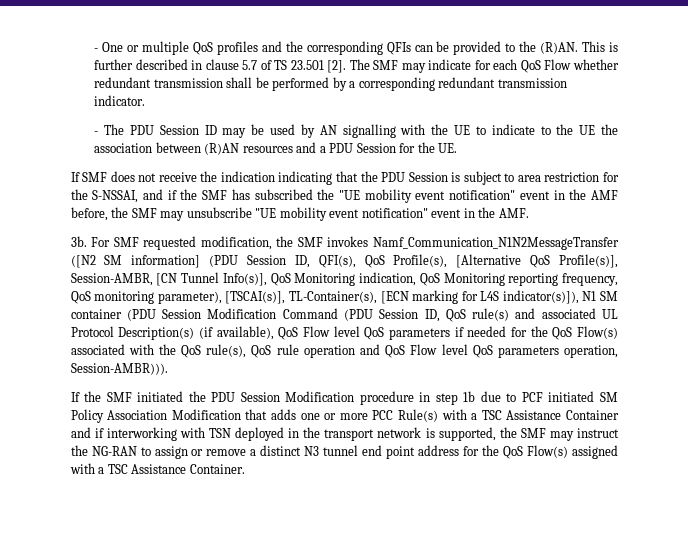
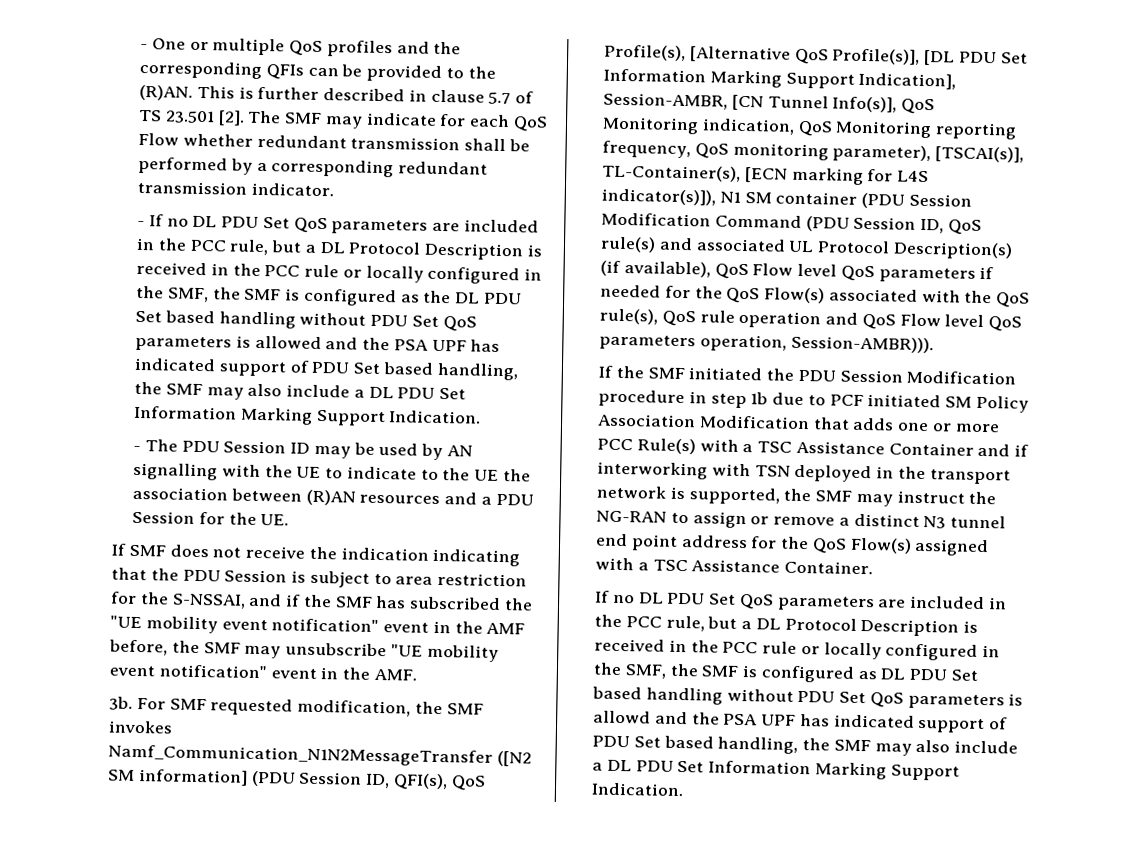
(146, 100) none -> [137,214,539,235] [136,237,542,261] [136,261,543,285] [136,285,522,307] [135,310,477,332] [135,335,501,352] [134,357,519,381] [134,381,467,400] [134,405,482,427] // - If no DL PDU Set QoS parameters are included in the PCC rule, but a DL Protocol Description is received in the PCC rule or locally configured in the SMF, the SMF is configured as the DL PDU Set based handling without PDU Set QoS parameters is allowed and the PSA UPF has indicated support of PDU Set based handling, the SMF may also include a DL PDU Set Information Marking Support Indication.
(618, 261) none -> [924,49,1028,66] [603,68,957,90] [DL PDU Set Information Marking Support Indication],
(245, 469) none -> [595,590,1007,612] [594,614,978,637] [594,638,1000,661] [593,662,979,683] [592,686,1024,710] [593,710,1008,734] [592,735,1018,756] [592,759,960,781] [591,782,685,797] // If no DL PDU Set QoS parameters are included in the PCC rule, but a DL Protocol Description is received in the PCC rule or locally configured in the SMF, the SMF is configured as DL PDU Set based handling without PDU Set QoS parameters is allowd and the PSA UPF has indicated support of PDU Set based handling, the SMF may also include a DL PDU Set Information Marking Support Indication.

